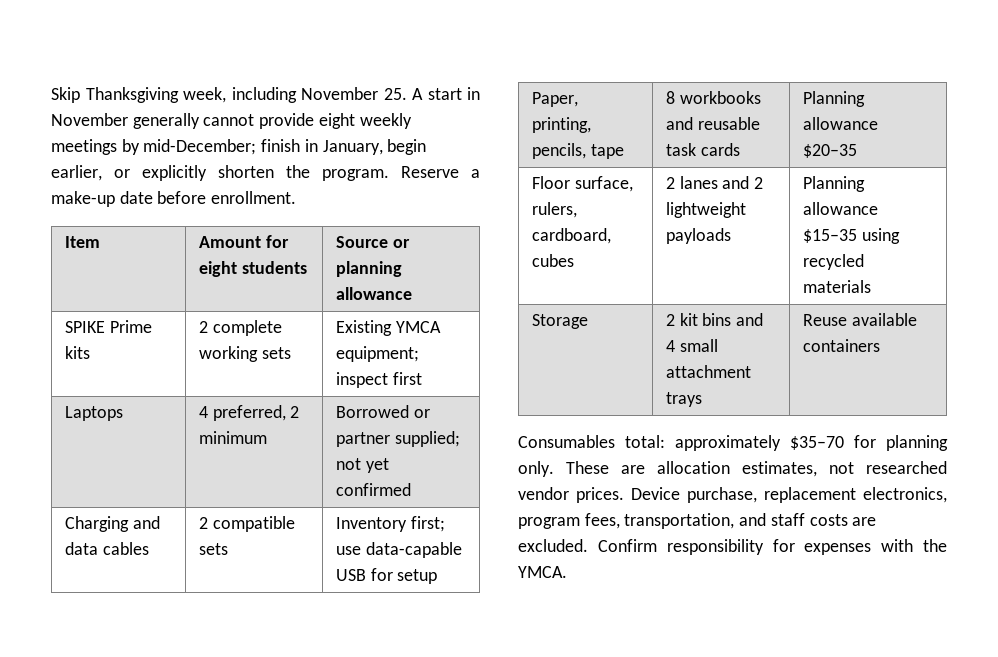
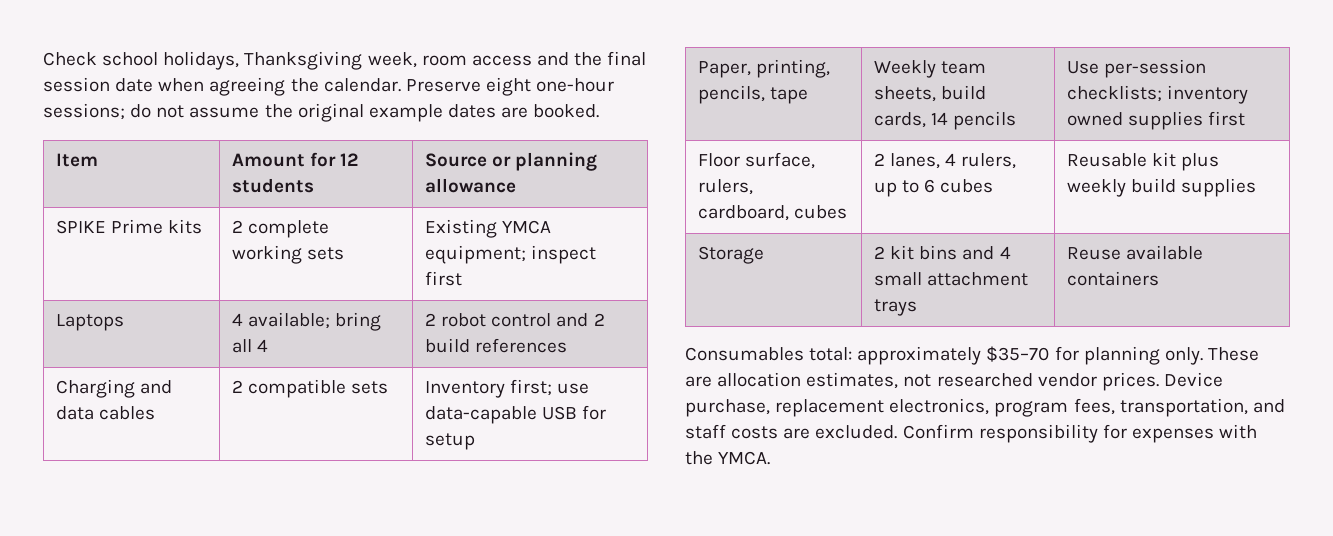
[51,87,480,103] [51,113,412,129] [51,139,427,155] [51,165,480,181] [51,191,297,207] Skip Thanksgiving week, including November 25. A start in November generally cannot provide eight weekly meetings by mid-December; finish in January, begin earlier, or explicitly shorten the program. Reserve a make-up date before enrollment. -> [43,51,647,70] [43,77,615,96] [43,103,600,122] Check school holidays, Thanksgiving week, room access and the final session date when agreeing the calendar. Preserve eight one-hour sessions; do not assume the original example dates are booked.
[198,261,237,277] eight -> [340,153,360,166] 12
[212,405,300,421] [198,431,267,444] [335,405,430,418] [335,431,460,447] [335,458,389,473] [335,483,411,496] preferred, 2 minimum | Borrowed or partner supplied; not yet confirmed -> [248,312,382,331] [232,339,269,353] [425,313,605,327] [425,338,568,353] available; bring all 4 | 2 robot control and 2 build references
[665,91,761,104] [665,117,760,130] [665,143,740,156] [802,91,865,107] [802,117,878,130] [802,144,857,158] 8 workbooks and reusable task cards | Planning allowance $20–35 -> [874,60,987,78] [874,85,987,102] [874,111,1017,130] [1067,59,1207,78] [1067,85,1249,104] [1067,111,1246,130] Weekly team sheets, build cards, 14 pencils | Use per-session checklists; inventory owned supplies first
[679,176,764,189] [665,202,746,218] [665,228,731,244] [802,176,865,192] [802,202,878,215] [802,228,900,244] [802,254,864,270] [802,280,871,293] lanes and 2 lightweight payloads | Planning allowance $15–35 using recycled materials -> [890,153,1017,169] [874,179,994,197] [1067,152,1220,171] [1067,178,1257,197] lanes, 4 rulers, up to 6 cubes | Reusable kit plus weekly build supplies

